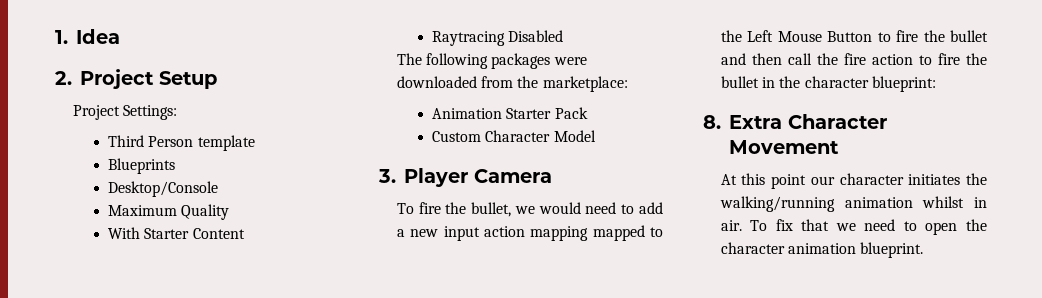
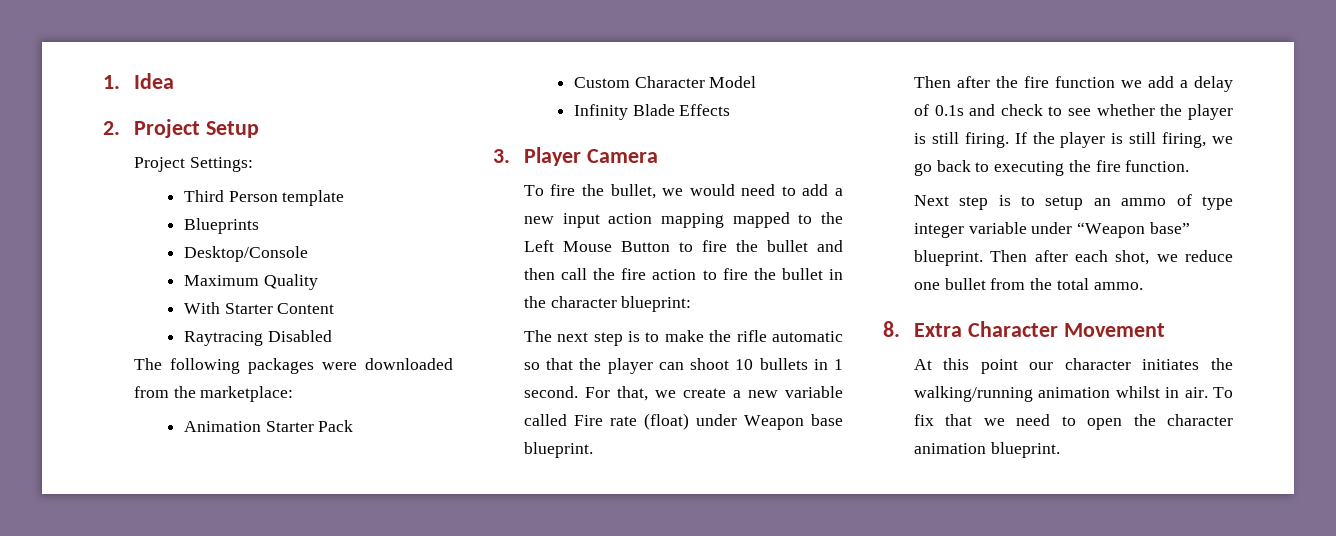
(596, 136) none -> [574,104,731,120] // Infinity Blade Effects
(937, 84) none -> [523,330,843,346] [523,358,844,374] [523,386,843,401] [523,413,843,430] [523,442,593,458] [913,76,1233,92] [913,104,1233,120] [913,132,1233,148] [913,160,1190,176] [913,194,1233,210] [913,222,1190,238] [913,250,1233,266] [913,278,1143,290] // The next step is to make the rifle automatic so that the player can shoot 10 bullets in 1 second. For that, we create a new variable called Fire rate (float) under Weapon base blueprint. // Then after the fire function we add a delay of 0.1s and check to see whether the player is still firing. If the player is still firing, we go back to executing the fire function. // Next step is to setup an ammo of type integer variable under “Weapon base” blueprint. Then after each shot, we reduce one bullet from the total ammo.

